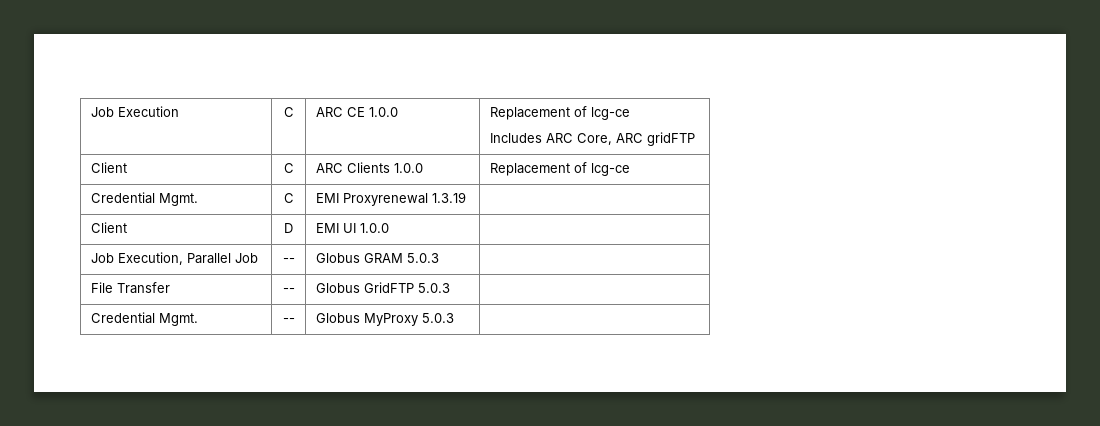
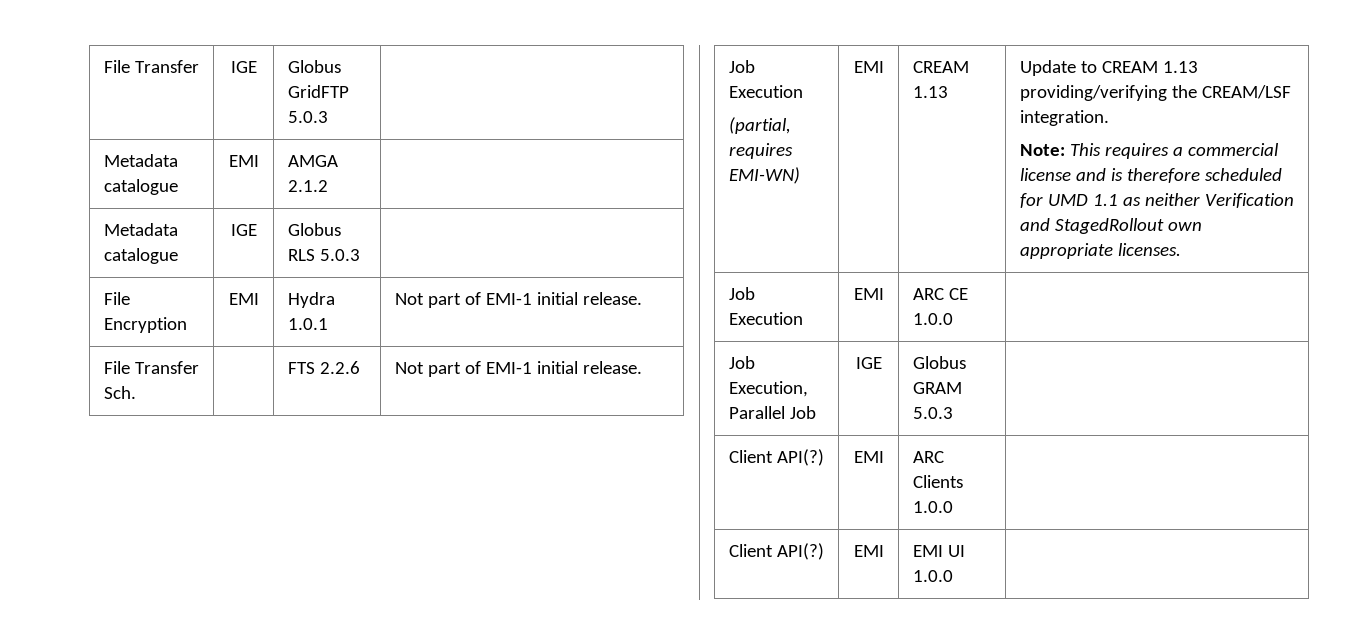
(90, 112) none -> [103,60,199,73] [230,61,257,73] [287,60,341,73] [287,85,349,98] [287,111,328,123] [103,154,178,167] [103,179,178,195] [228,155,259,167] [287,155,338,167] [287,180,328,192] [103,223,178,236] [103,248,178,264] [230,224,257,236] [287,223,341,236] [287,249,360,261] [103,292,130,305] [103,317,187,333] [228,293,259,305] [287,292,335,308] [287,318,328,330] [394,292,642,308] [103,361,199,374] [103,386,136,399] [287,361,360,374] [394,361,642,377] [728,60,755,73] [728,85,803,98] [728,117,791,134] [728,143,793,159] [728,167,800,184] [853,61,884,73] [912,61,969,73] [912,86,948,98] [1019,60,1198,76] [1019,85,1291,101] [1019,110,1109,126] [1019,143,1279,159] [1019,168,1282,183] [1019,193,1294,208] [1019,218,1202,234] [1019,243,1181,259] File Transfer | IGE | Globus GridFTP 5.0.3 | // Metadata catalogue | EMI | AMGA 2.1.2 | // Metadata catalogue | IGE | Globus RLS 5.0.3 | // File Encryption | EMI | Hydra 1.0.1 | Not part of EMI-1 initial release. // File Transfer Sch. | | FTS 2.2.6 | Not part of EMI-1 initial release. // Job Execution // (partial, requires EMI-WN) | EMI | CREAM 1.13 | Update to CREAM 1.13 providing/verifying the CREAM/LSF integration. // Note: This requires a commercial license and is therefore scheduled for UMD 1.1 as neither Verification and StagedRollout own appropriate licenses. //
[283,107,294,117] C -> [853,288,884,300] EMI
[489,106,630,120] [489,132,695,146] [90,162,127,173] [283,163,294,173] [315,162,423,173] [489,162,630,176] [90,192,198,206] [283,193,294,203] [315,192,466,206] [90,222,127,233] [284,223,293,233] [315,223,389,233] | Replacement of lcg-ce // Includes ARC Core, ARC gridFTP // Client | C | ARC Clients 1.0.0 | Replacement of lcg-ce // Credential Mgmt. | C | EMI Proxyrenewal 1.3.19 | // Client | D | EMI UI 1.0.0 -> (953, 319) none
[282,258,295,263] -- -> [855,357,882,369] IGE
[90,282,170,294] [282,288,295,293] [315,282,450,293] [90,312,198,326] [282,318,295,323] [315,313,454,326] File Transfer | -- | Globus GridFTP 5.0.3 | // Credential Mgmt. | -- | Globus MyProxy 5.0.3 -> [728,449,824,466] [853,451,884,463] [912,451,944,463] [912,475,963,488] [912,501,953,513] [728,543,824,560] [853,545,884,557] [912,545,965,557] [912,570,953,582] Client API(?) | EMI | ARC Clients 1.0.0 | // Client API(?) | EMI | EMI UI 1.0.0

